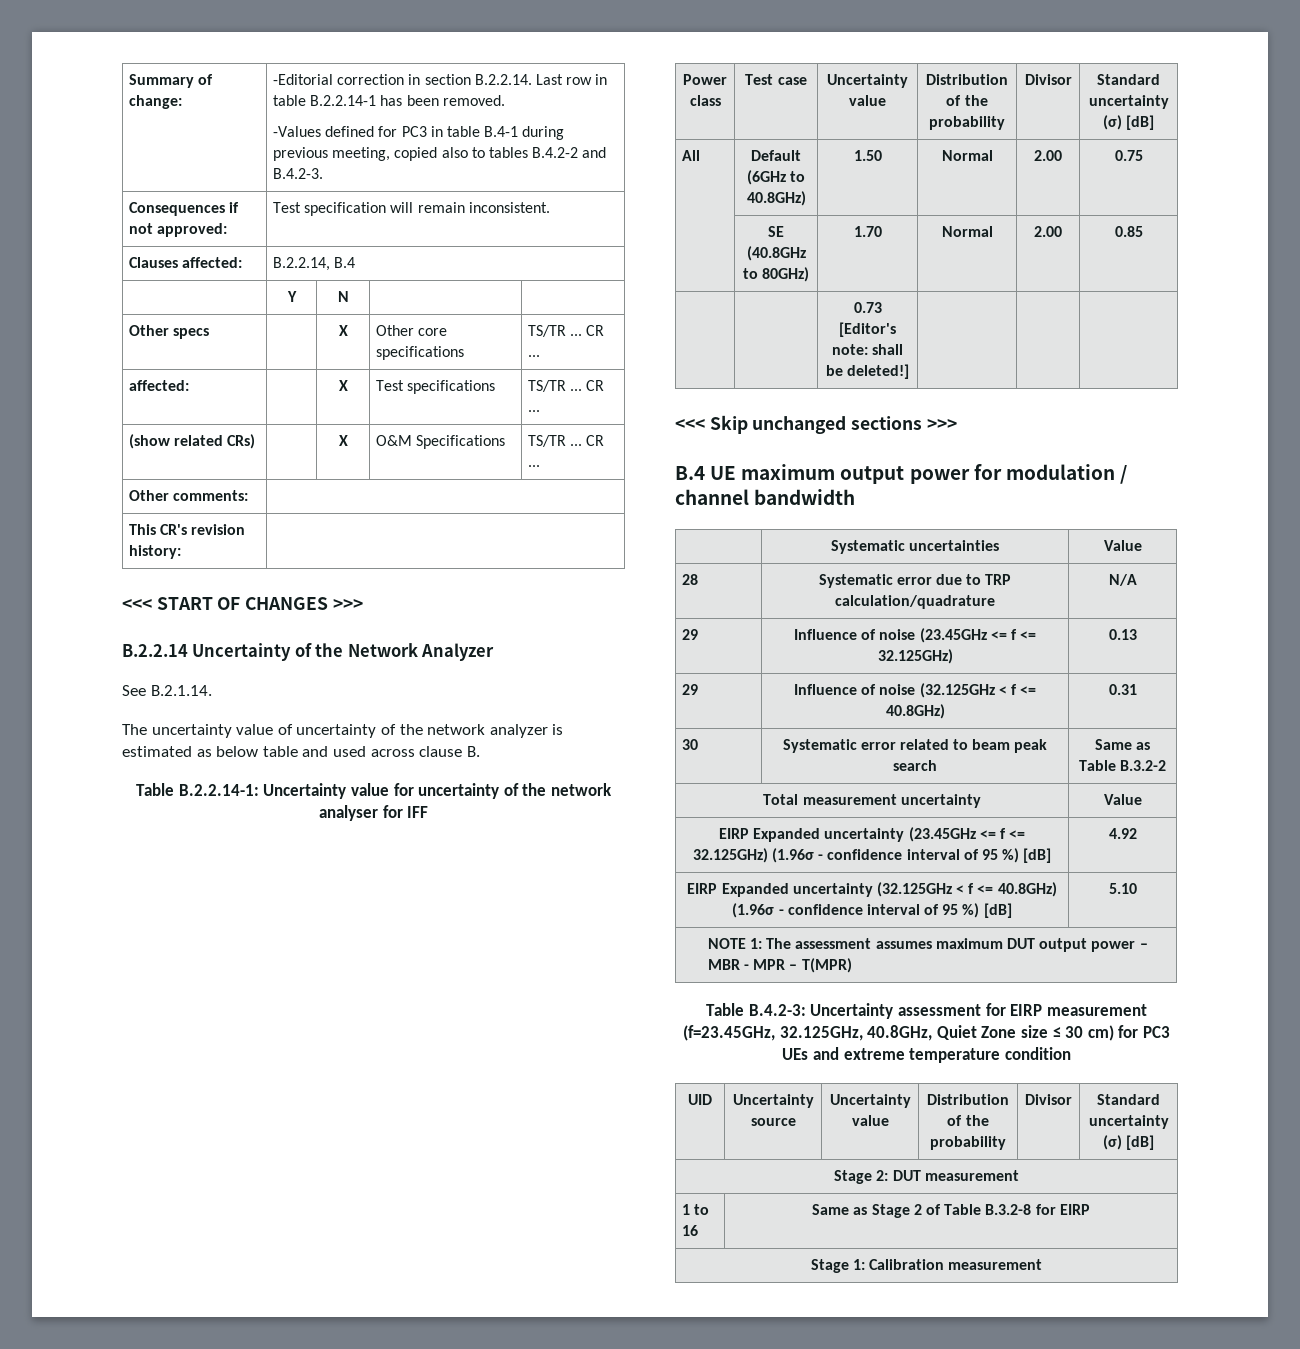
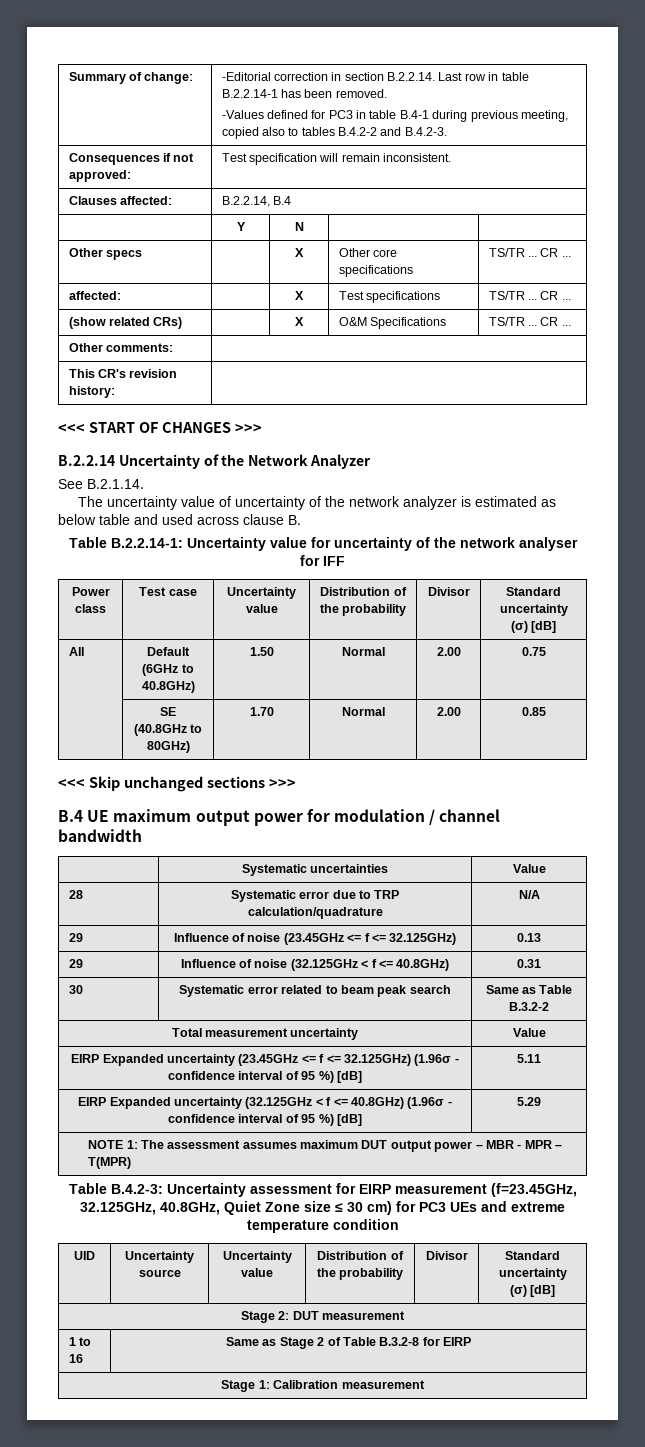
[853,302,882,313] [839,322,896,337] [831,344,904,355] [825,364,910,379] // | | 0.73 [Editor's note: shall be deleted!] | | | -> (546, 711) none
[1108,828,1137,839] 4.92 -> [517,1054,541,1063] 5.11
[1108,883,1137,894] 5.10 -> [517,1097,541,1106] 5.29

